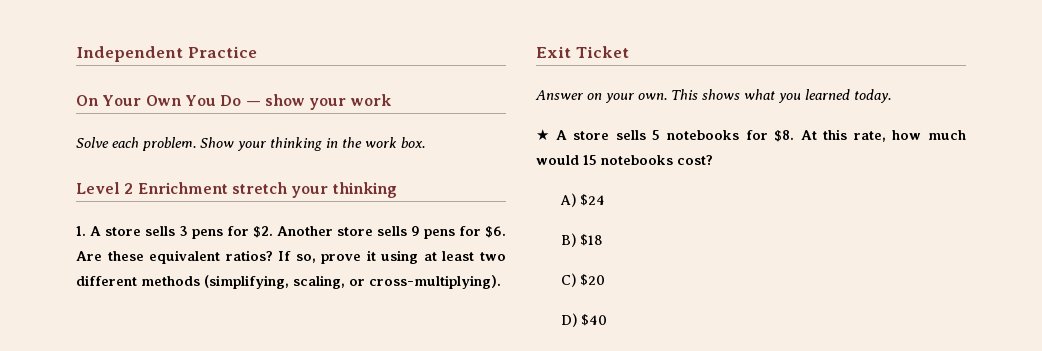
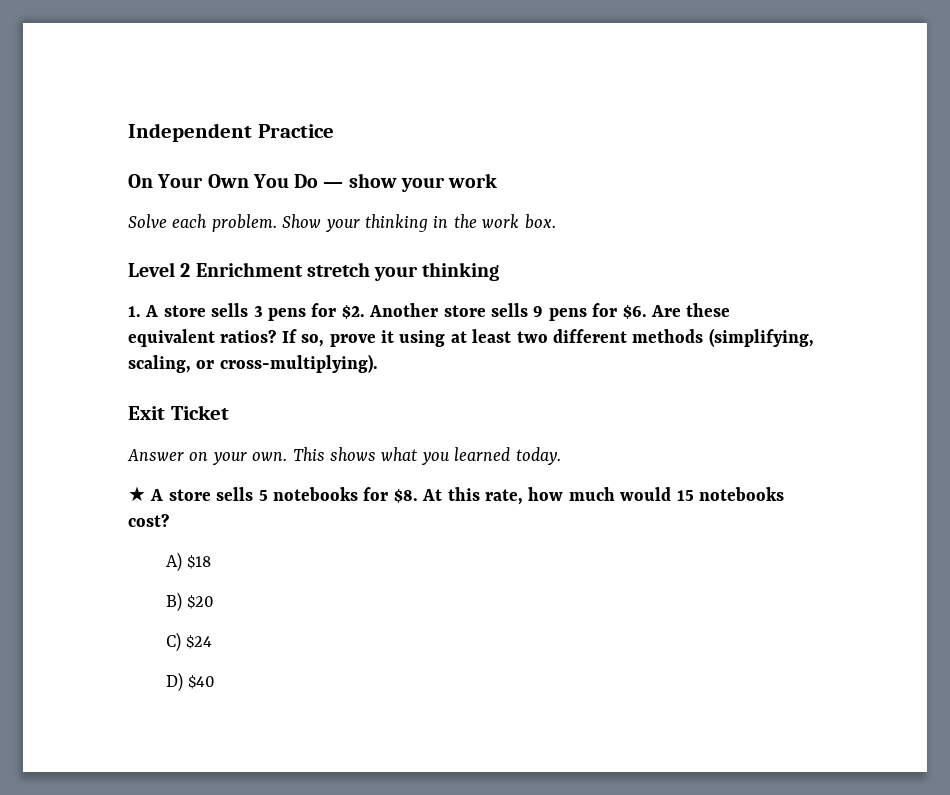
[580,194,606,206] $24 -> [187,555,212,569] $18
[580,234,604,246] $18 -> [187,595,215,609] $20
[580,274,606,286] $20 -> [186,635,213,649] $24

